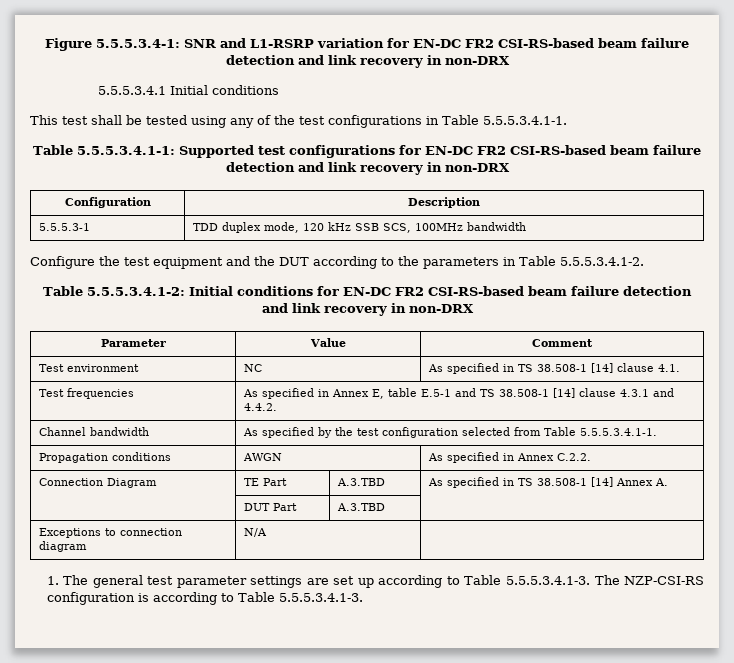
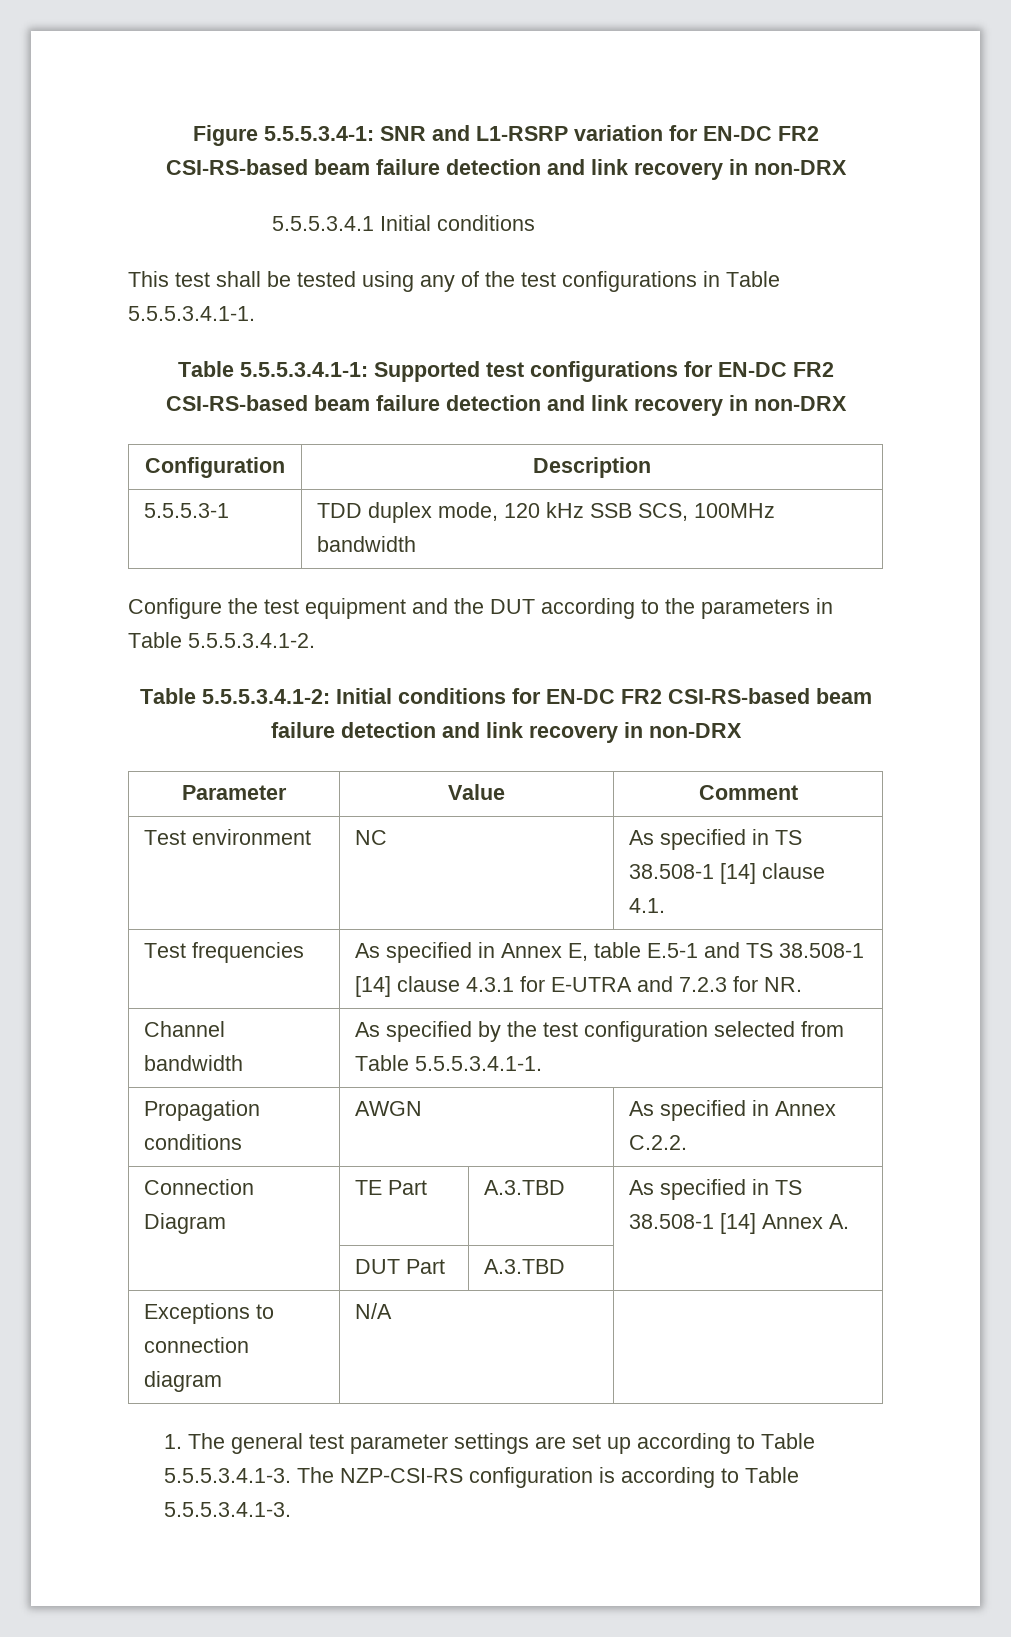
[652,388,674,397] [243,403,277,411] and 4.4.2. -> [520,976,803,992] for E-UTRA and 7.2.3 for NR.

